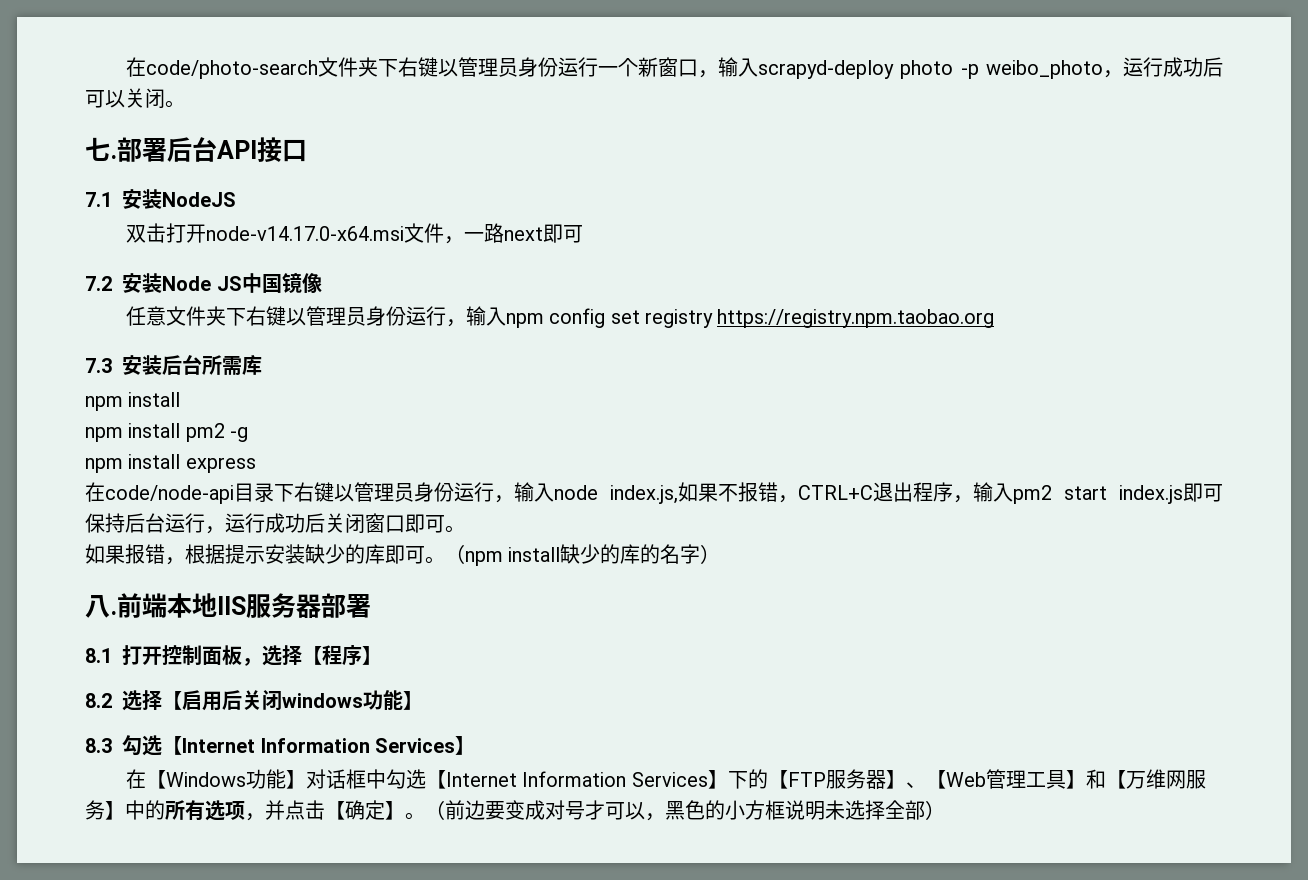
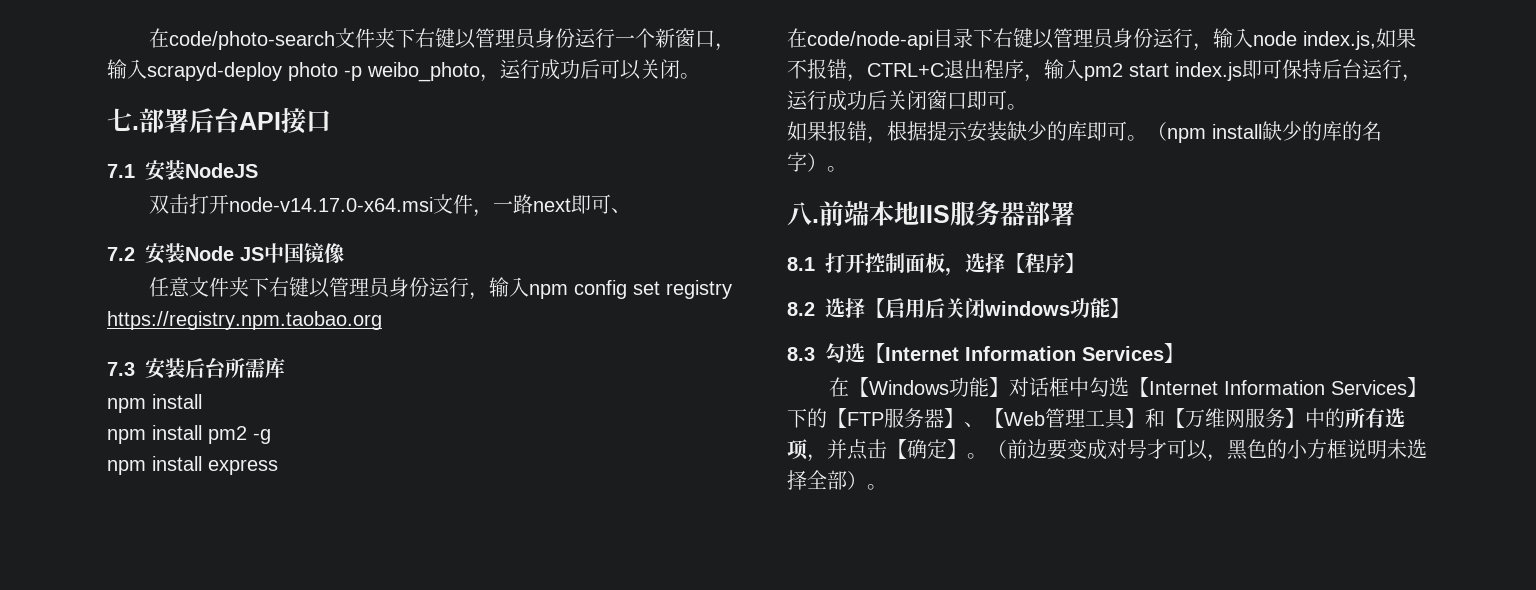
(583, 234) none -> [611,208,632,213] 、
(721, 554) none -> [827,166,847,172] 。
(945, 810) none -> [867,484,887,490] 。

